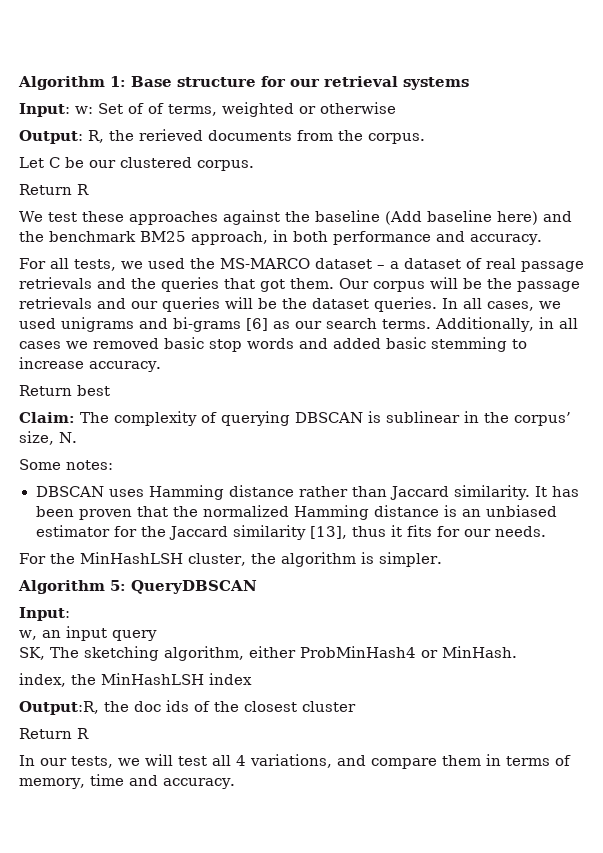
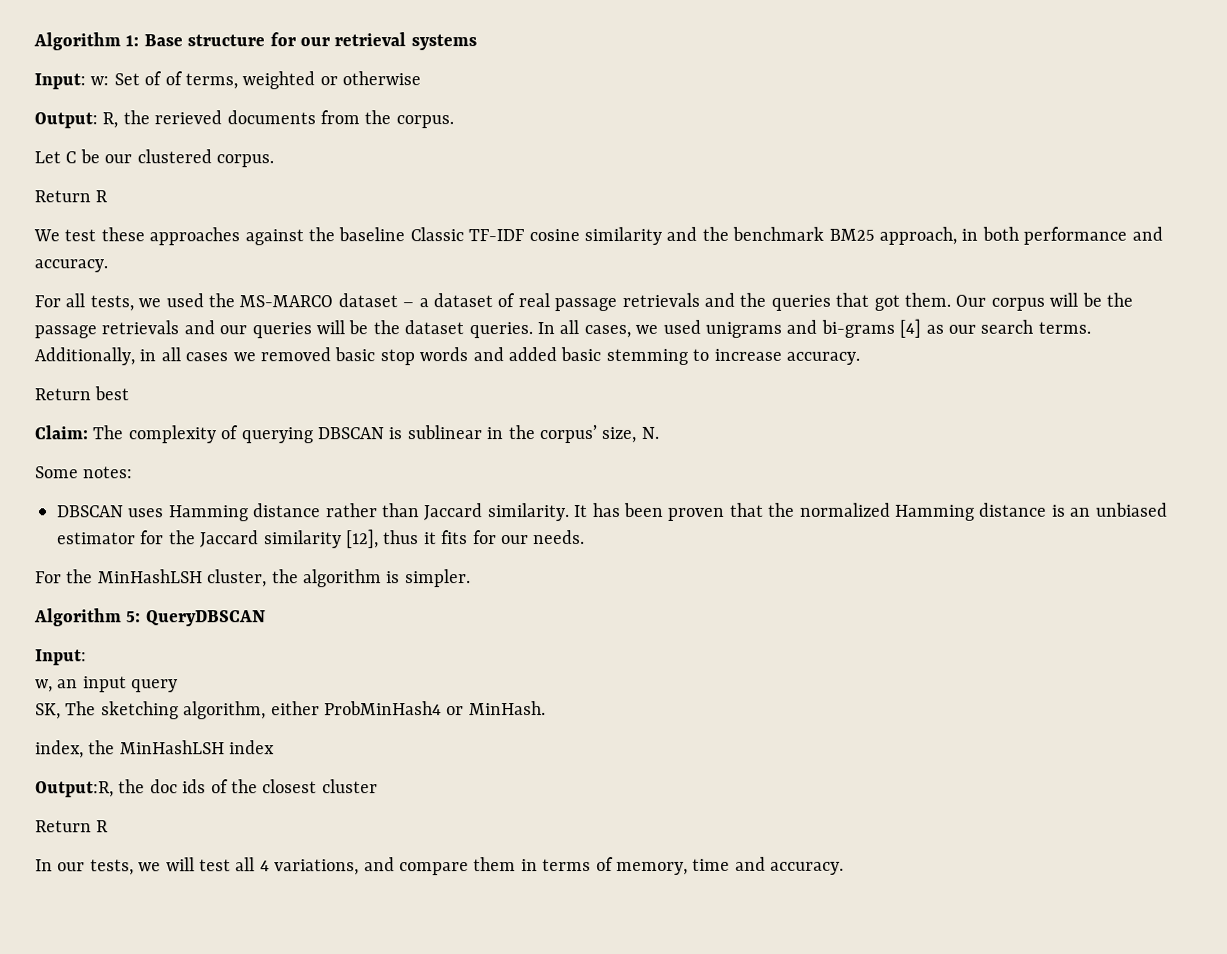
[384,210,538,225] (Add baseline here) -> [409,226,662,246] Classic TF-IDF cosine similarity
[246,318,268,331] [6] -> [899,318,922,338] [4]
[309,526,347,539] [13], -> [346,529,379,549] [12],

